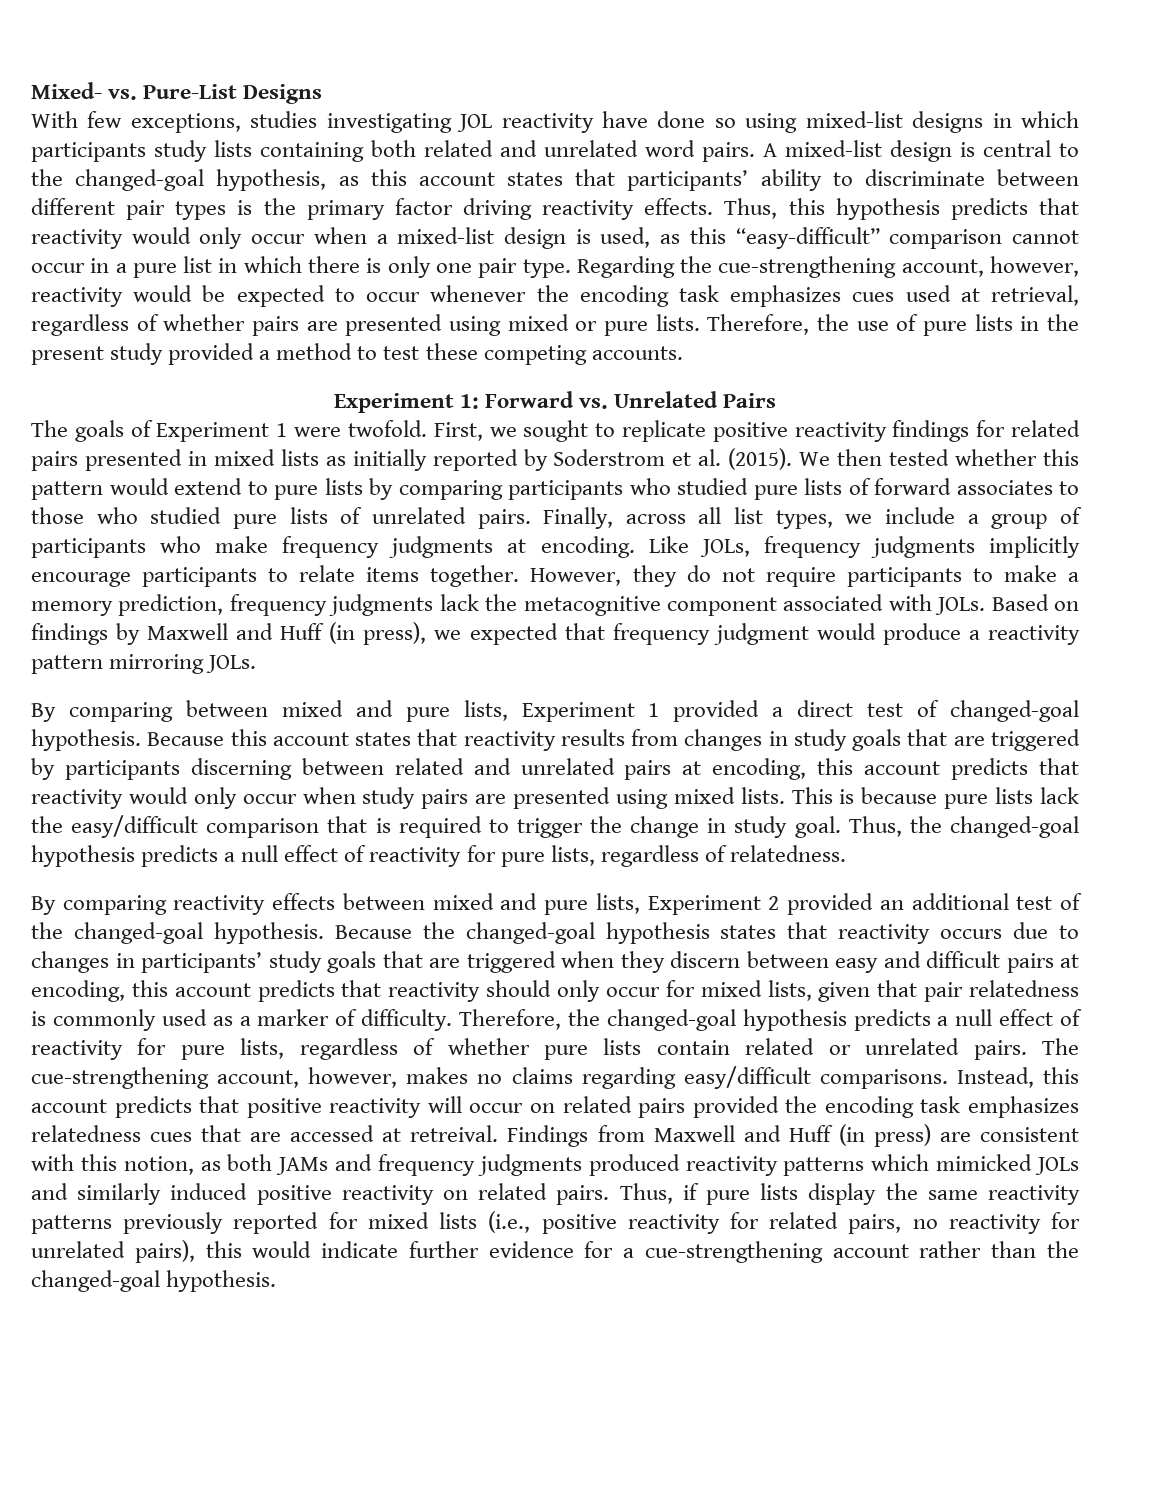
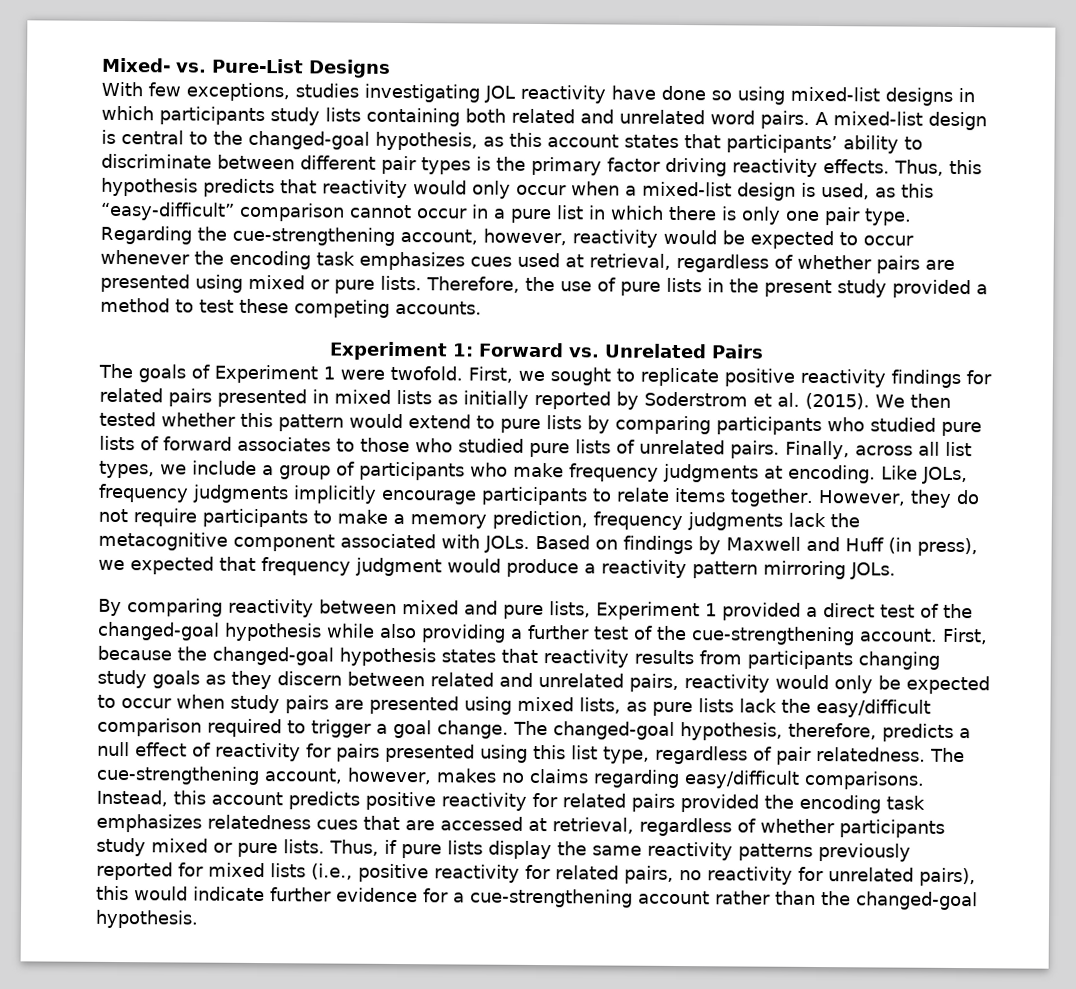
(173, 712) none -> [228,598,314,618] reactivity
[950,700,1079,722] [31,729,349,751] changed-goal hypothesis. Because this account -> [943,603,973,619] [97,621,988,646] [97,645,436,667] the changed-goal hypothesis while also providing a further test of the cue-strengthening account. First, because the changed-goal hypothesis
[684,729,1080,751] [31,758,1079,780] [31,787,237,809] changes in study goals that are triggered by participants discerning between related and unrelated pairs at encoding, this account predicts that reactivity would only -> [747,650,940,670] [97,669,990,695] [97,694,116,708] participants changing study goals as they discern between related and unrelated pairs, reactivity would only be expected to
[740,787,938,804] lists. This is because -> [579,697,647,714] lists, as
[327,816,391,833] that is -> (202, 727) none
[590,816,1079,838] [31,845,727,867] the change in study goal. Thus, the changed-goal hypothesis predicts a null effect of reactivity for pure lists, regardless of -> [376,719,971,742] [97,741,812,765] a goal change. The changed-goal hypothesis, therefore, predicts a null effect of reactivity for pairs presented using this list type, regardless of pair
[31,893,1082,915] [31,922,1079,944] [31,951,1079,973] [31,980,1079,1002] [31,1009,1082,1031] [31,1038,1027,1060] // By comparing reactivity effects between mixed and pure lists, Experiment 2 provided an additional test of the changed-goal hypothesis. Because the changed-goal hypothesis states that reactivity occurs due to changes in participants’ study goals that are triggered when they discern between easy and difficult pairs at encoding, this account predicts that reactivity should only occur for mixed lists, given that pair relatedness is commonly used as a marker of difficulty. Therefore, the changed-goal hypothesis predicts a null effect of reactivity for pure lists, regardless of whether pure lists contain related or unrelated pairs. -> (926, 754) none
[199,1096,555,1118] that positive reactivity will occur on -> [365,791,558,811] positive reactivity for
[410,1124,1080,1147] [31,1154,1080,1176] [31,1183,610,1205] retreival. Findings from Maxwell and Huff (in press) are consistent with this notion, as both JAMs and frequency judgments produced reactivity patterns which mimicked JOLs and similarly induced positive reactivity on related pairs. -> [552,817,945,838] [96,837,325,858] retrieval, regardless of whether participants study mixed or pure lists.

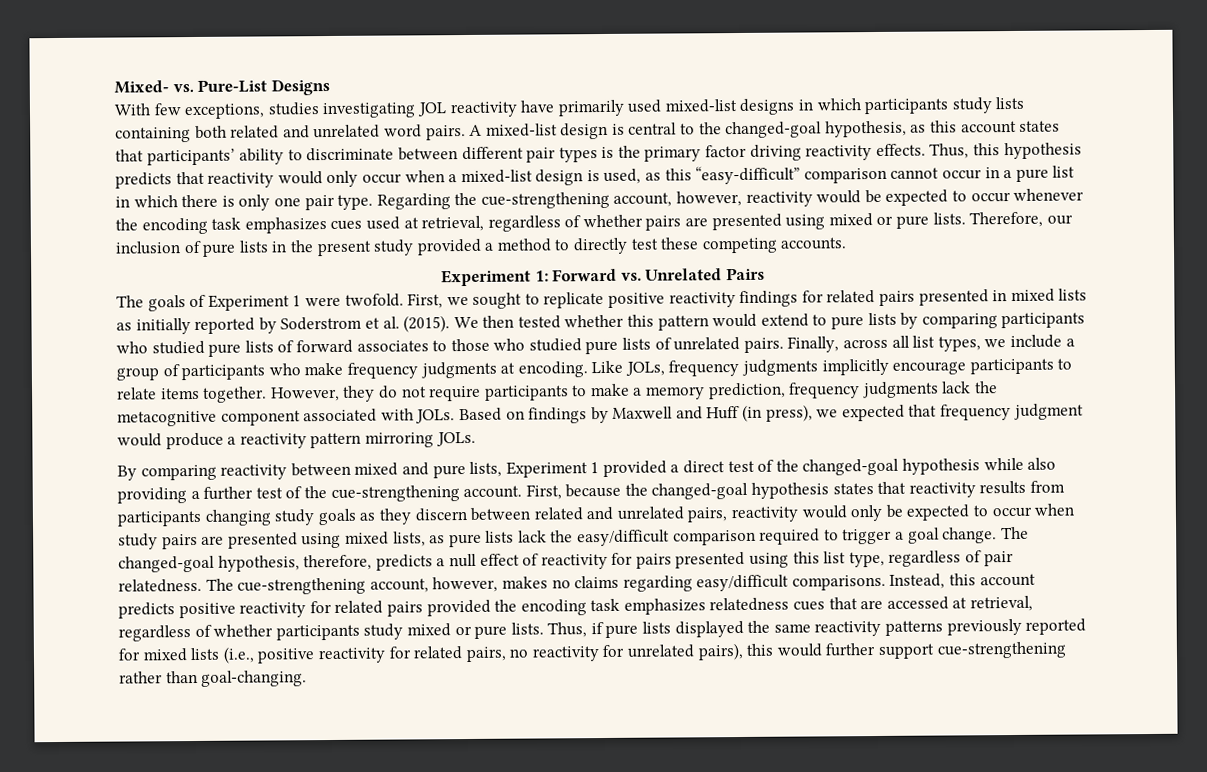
[661,85,785,105] done so using -> [557,99,662,117] primarily used
[525,276,592,292] the use -> [1046,214,1073,225] [115,241,181,255] our inclusion
(194, 306) none -> [573,237,629,255] directly
[488,840,552,860] display -> [674,620,744,638] displayed
[193,886,978,911] [95,909,199,929] indicate further evidence for a cue-strengthening account rather than the changed-goal hypothesis. -> [825,641,1067,659] [119,670,308,687] further support cue-strengthening rather than goal-changing.

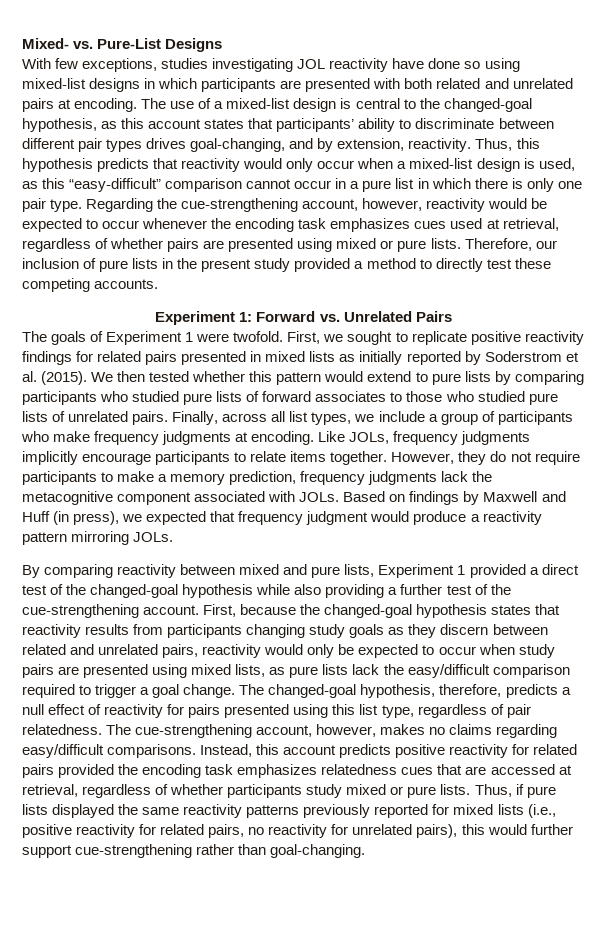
[557,99,662,117] primarily used -> [428,58,520,72] done so using
[951,96,1025,114] [115,127,191,143] study lists containing -> [280,78,401,92] are presented with
[383,124,483,141] word pairs. A -> [22,98,224,112] pairs at encoding. The use of a
[601,143,926,162] is the primary factor driving reactivity effects. -> [146,138,472,152] drives goal-changing, and by extension, reactivity.

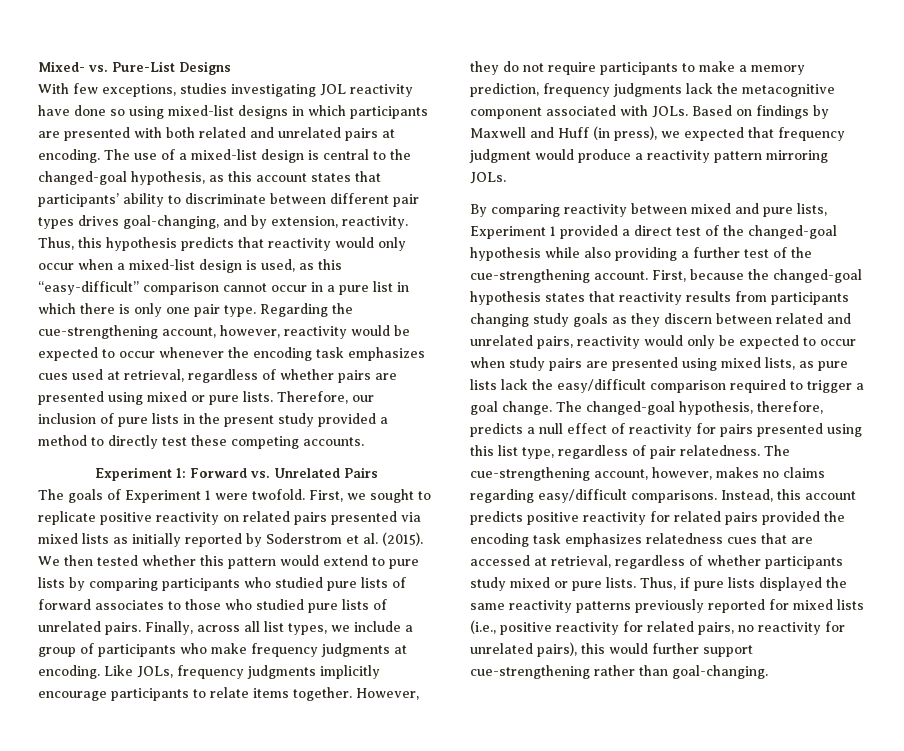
[22,351,94,365] findings for -> [223,515,239,522] on
[250,351,262,362] in -> [401,512,421,522] via

